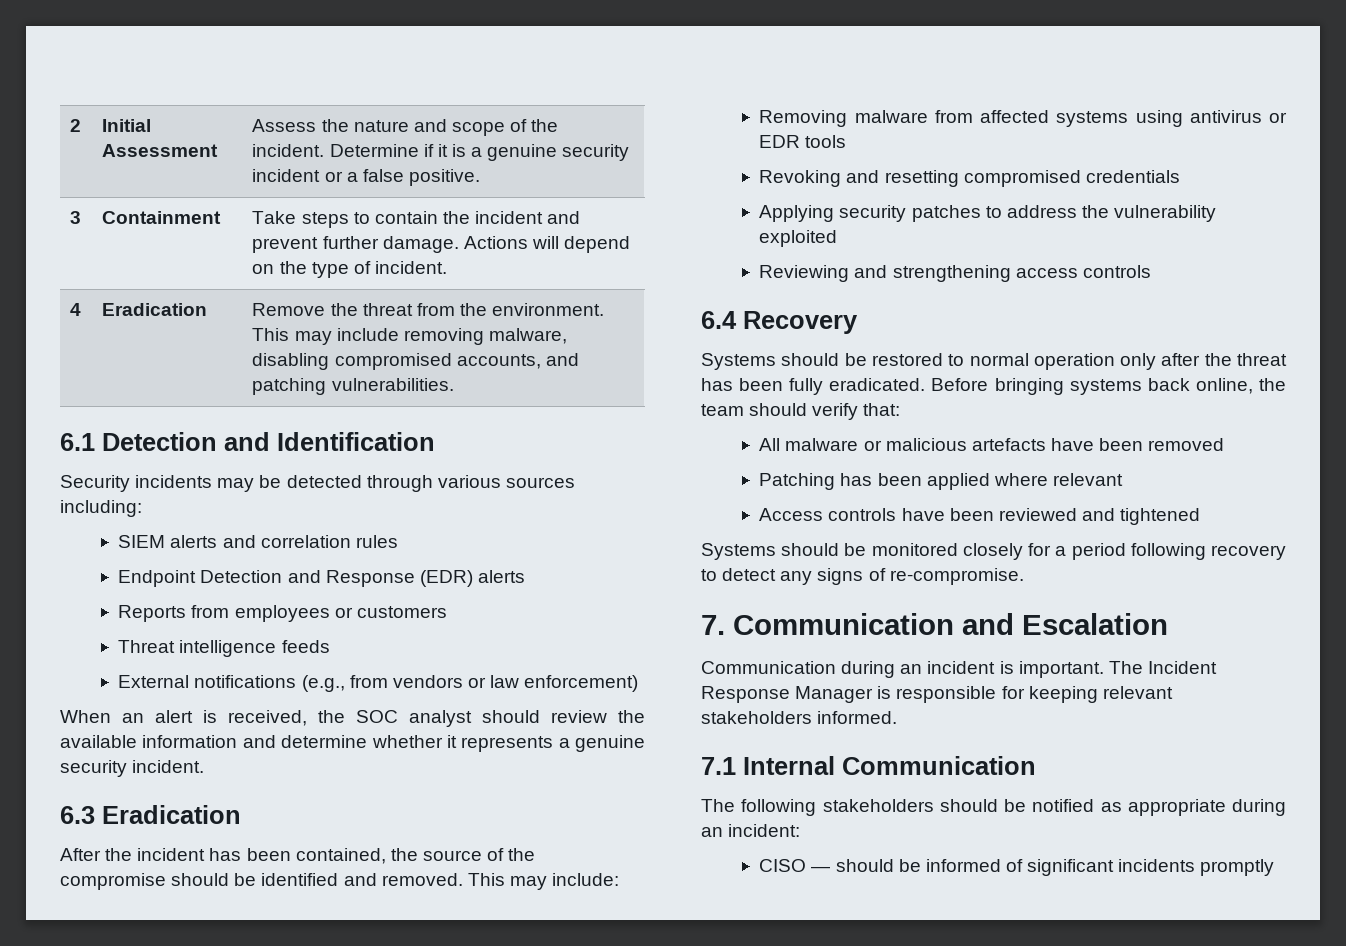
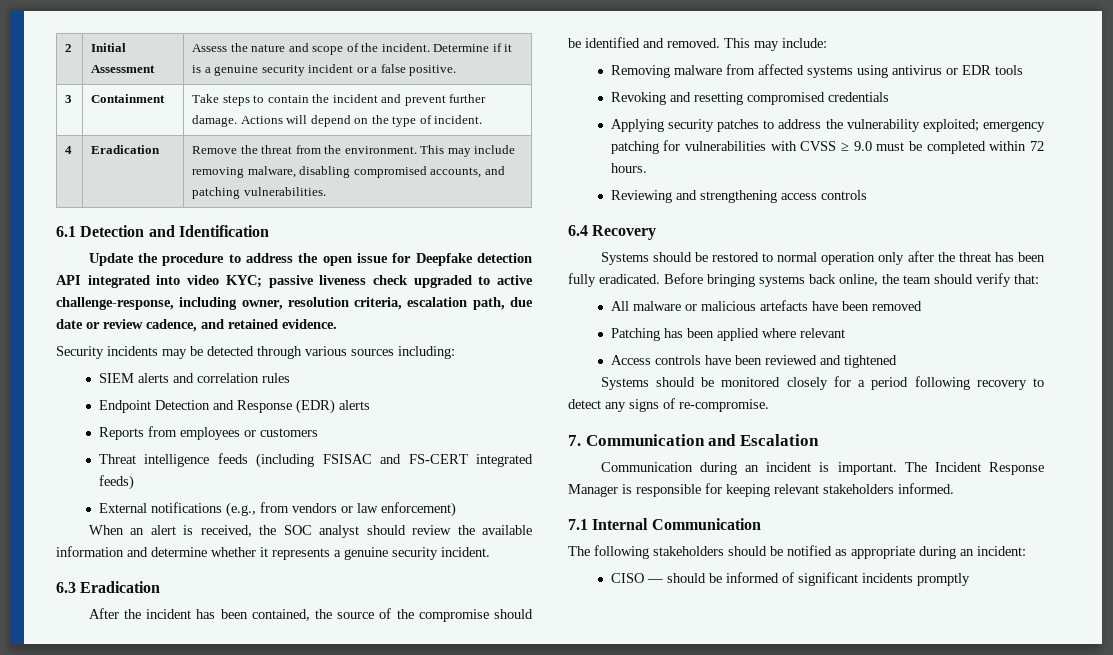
(435, 441) none -> [88,253,532,266] [56,275,533,288] [56,297,533,310] [56,319,337,332] // Update the procedure to address the open issue for Deepfake detection API integrated into video KYC; passive liveness check upgraded to active challenge-response, including owner, resolution criteria, escalation path, due date or review cadence, and retained evidence.
(330, 646) none -> [256,453,533,468] [98,475,134,490] (including FSISAC and FS-CERT integrated feeds)
[759,230,838,247] exploited -> [922,119,1045,132] [610,140,1044,154] [610,163,647,173] exploited; emergency patching for vulnerabilities with CVSS ≥ 9.0 must be completed within 72 hours.

